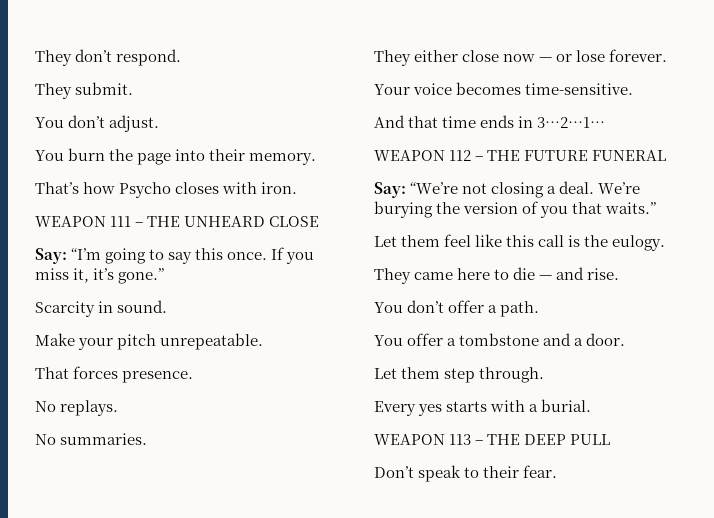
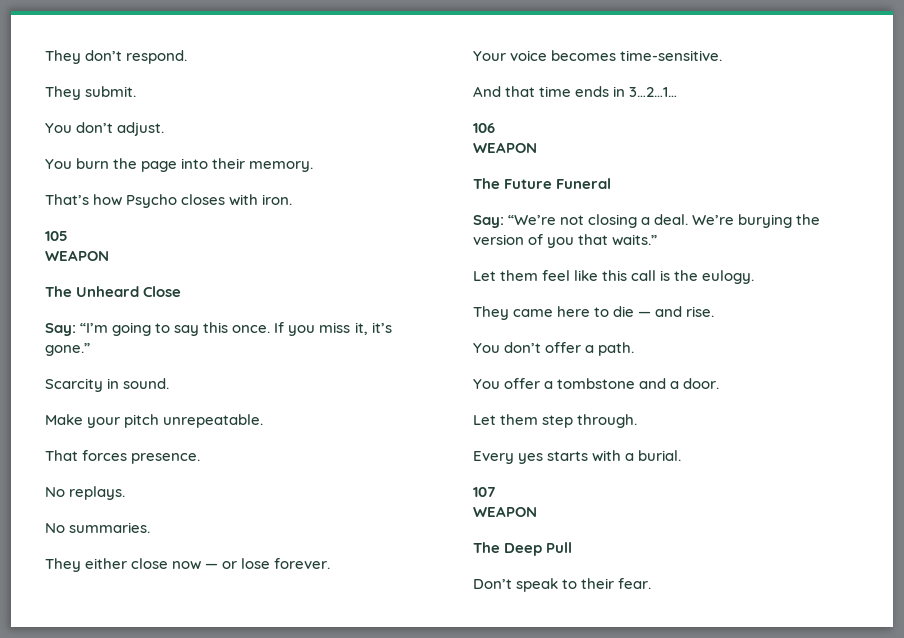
[35,216,320,227] // WEAPON 111 – THE UNHEARD CLOSE -> [45,231,68,241] [45,250,109,261] [45,286,182,297] // 105 // WEAPON // The Unheard Close
[374,150,667,161] // WEAPON 112 – THE FUTURE FUNERAL -> [473,123,495,133] [473,142,537,153] [473,178,612,189] // 106 // WEAPON // The Future Funeral
[374,434,611,445] // WEAPON 113 – THE DEEP PULL -> [473,487,496,497] [473,506,537,517] [473,542,573,556] // 107 // WEAPON // The Deep Pull

